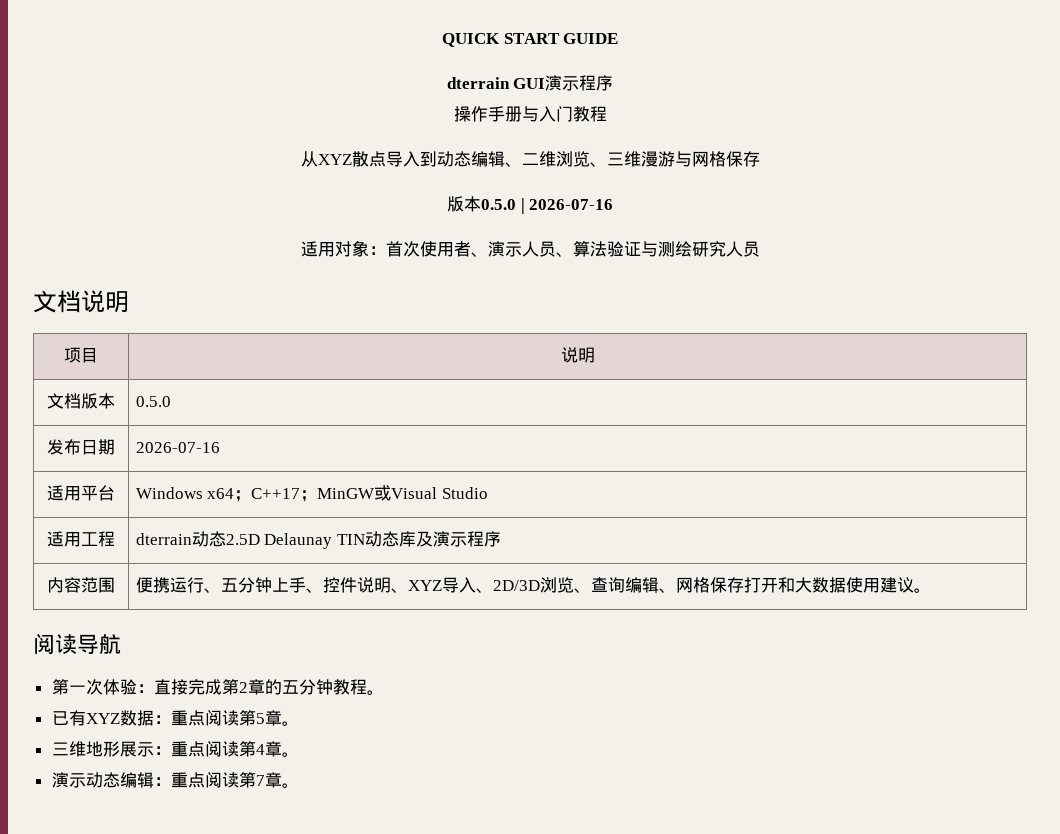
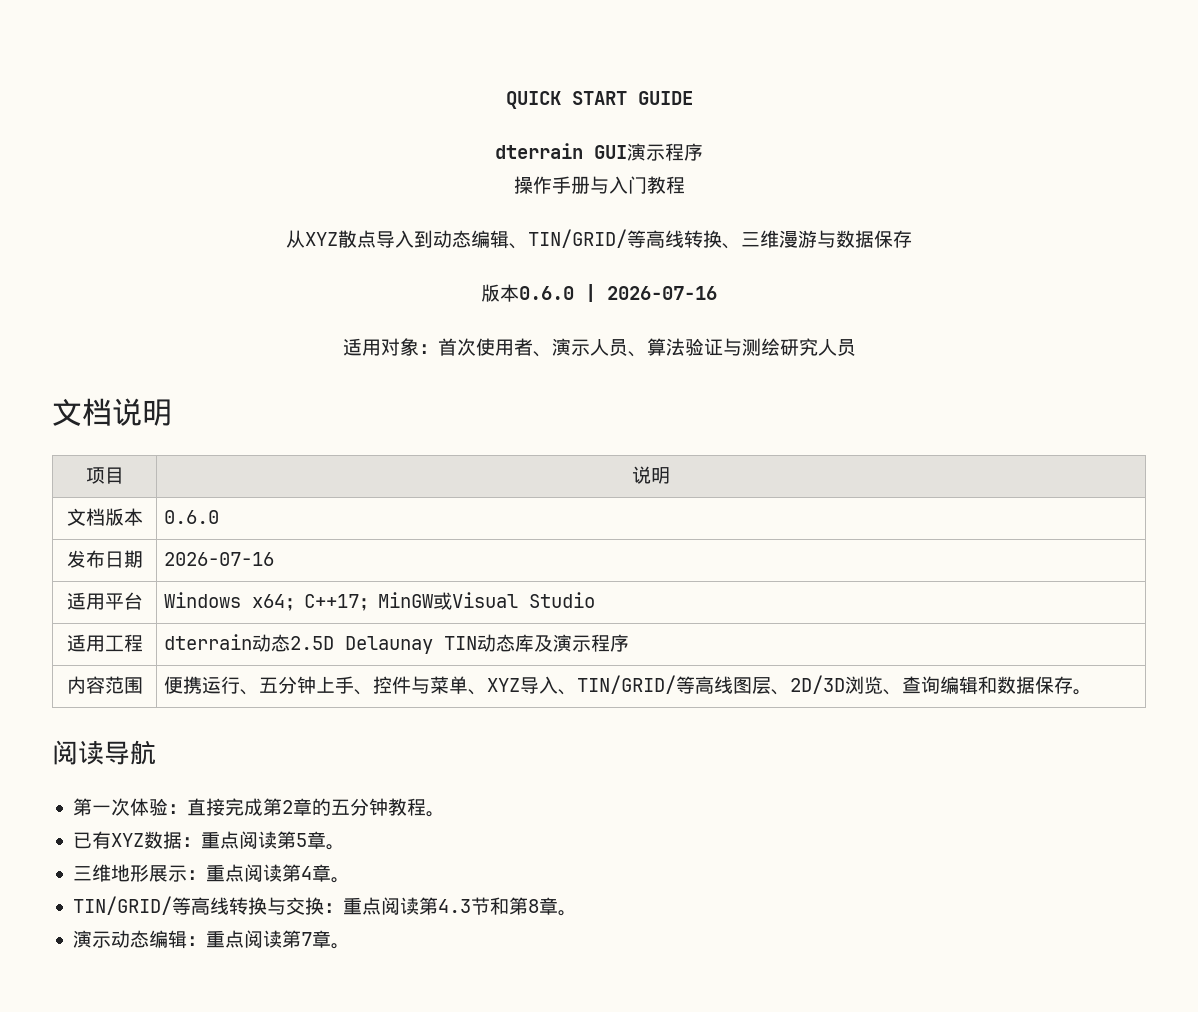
[521,151,590,167] 二维浏览 -> [528,229,722,248] TIN/GRID/等高线转换
[691,151,726,167] 网格 -> [836,230,874,248] 数据
[480,199,516,210] 0.5.0 -> [519,286,574,300] 0.6.0
[135,396,171,407] 0.5.0 -> [163,510,219,524] 0.6.0
[356,577,391,593] 说明 -> [410,676,468,694] 与菜单
(493, 590) none -> [576,675,790,695] TIN/GRID/等高线图层、
[658,577,914,593] 、网格保存打开和大数据使用建议 -> [977,676,1073,694] 和数据保存
(299, 754) none -> [72,896,577,916] // TIN/GRID/等高线转换与交换：重点阅读第4.3节和第8章。

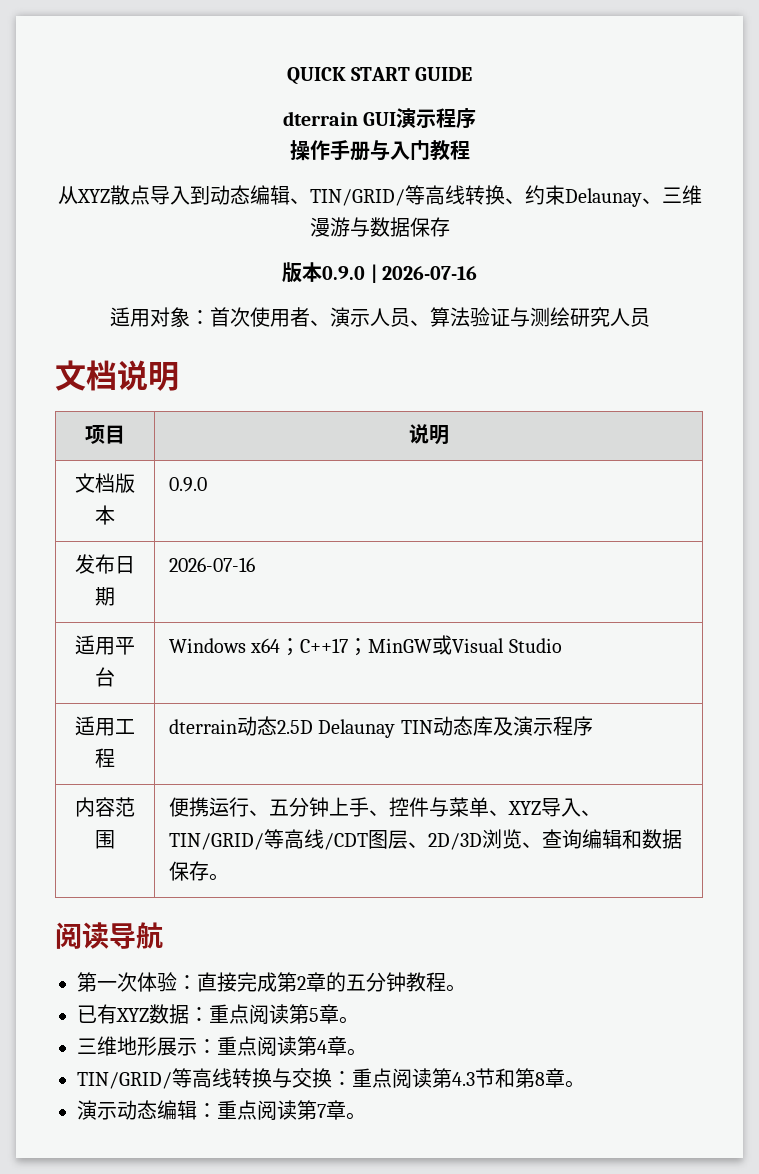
(741, 246) none -> [524,185,662,207] 约束Delaunay、
[519,286,574,300] 0.6.0 -> [322,266,366,280] 0.9.0
[163,510,219,524] 0.6.0 -> [168,477,207,492] 0.9.0
(733, 685) none -> [323,833,368,850] /CDT

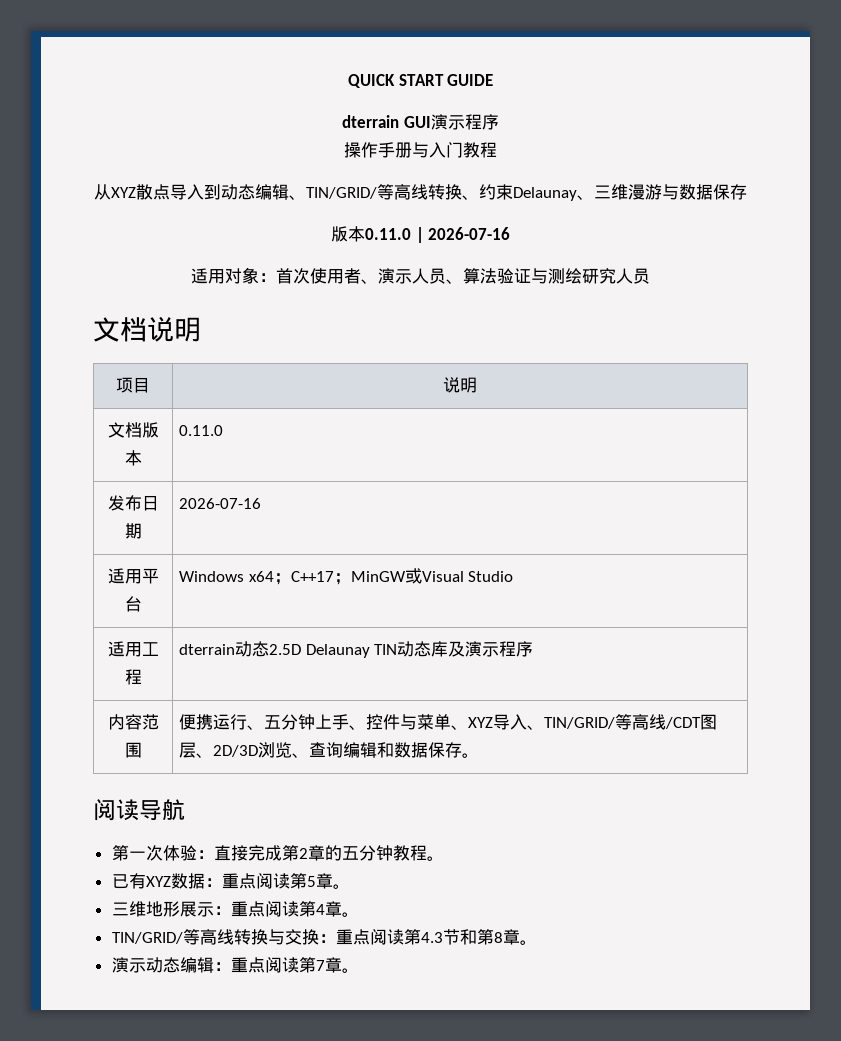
[322,266,366,280] 0.9.0 -> [364,228,411,240] 0.11.0
[168,477,207,492] 0.9.0 -> [179,425,224,436] 0.11.0

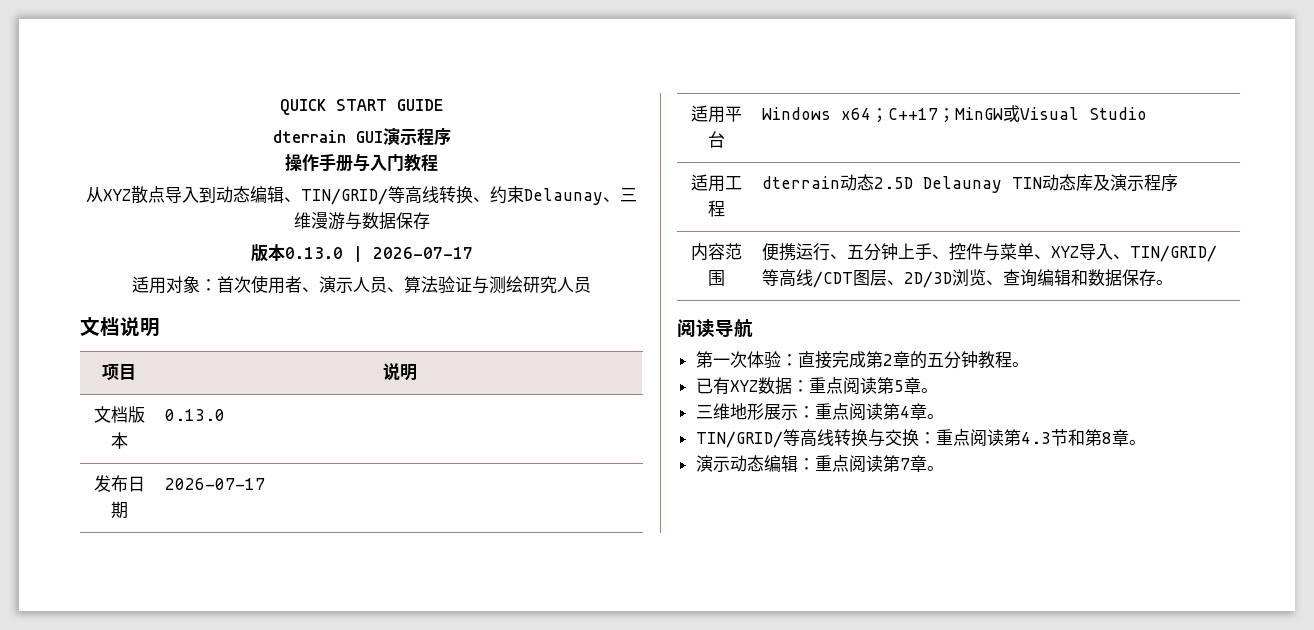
[364,227,511,243] 0.11.0 | 2026-07-16 -> [284,246,473,262] 0.13.0 | 2026-07-17
[179,425,224,436] 0.11.0 -> [165,409,226,421] 0.13.0
[179,498,262,509] 2026-07-16 -> [165,478,266,490] 2026-07-17

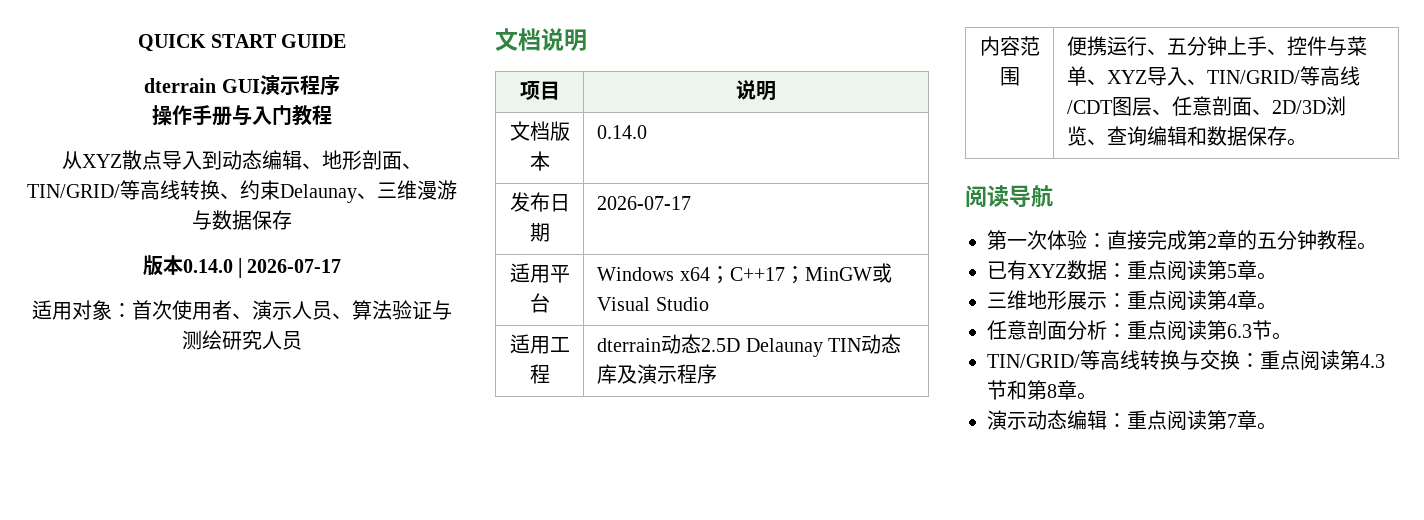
(301, 199) none -> [322,150,422,170] 地形剖面、
[284,247,343,259] 0.13.0 -> [182,259,233,273] 0.14.0
[165,409,226,421] 0.13.0 -> [597,125,648,139] 0.14.0
(905, 282) none -> [1172,96,1273,116] 任意剖面、
(944, 416) none -> [987,320,1292,340] // 任意剖面分析：重点阅读第6.3节。

